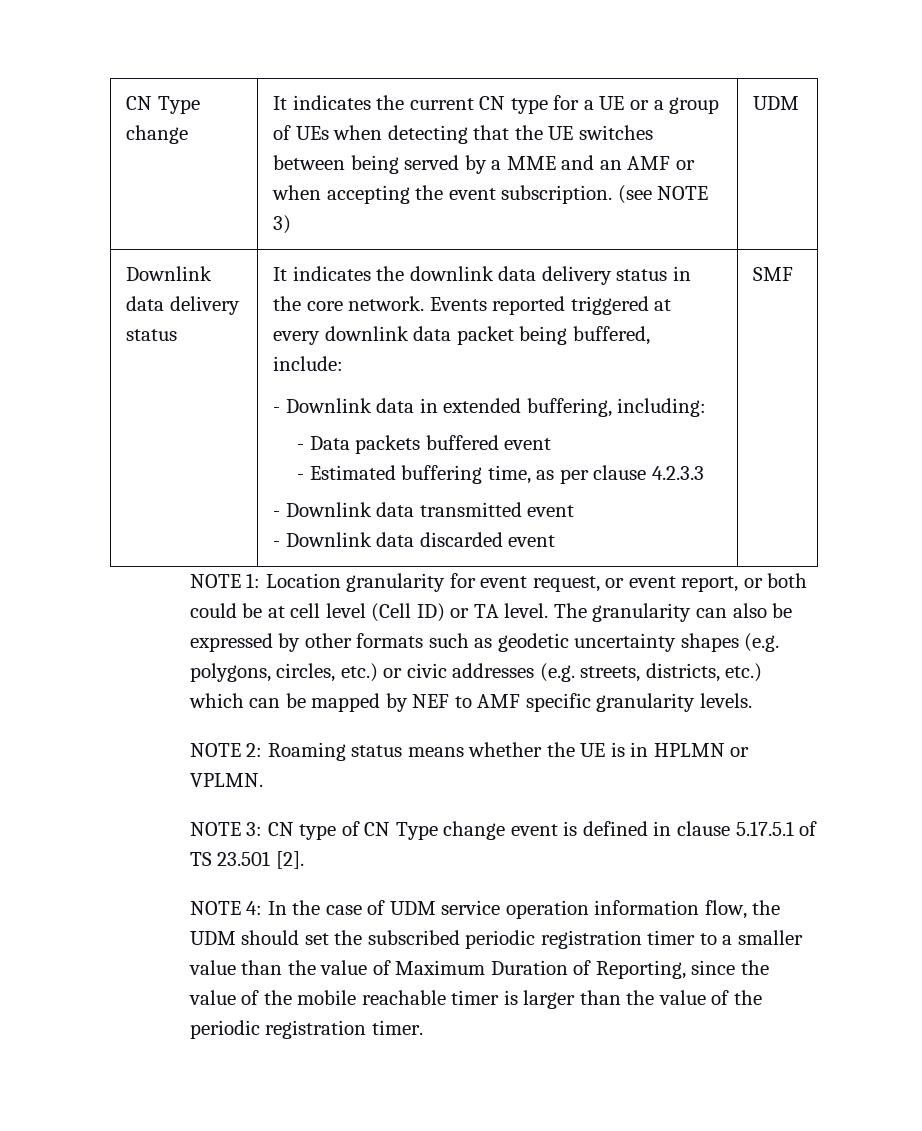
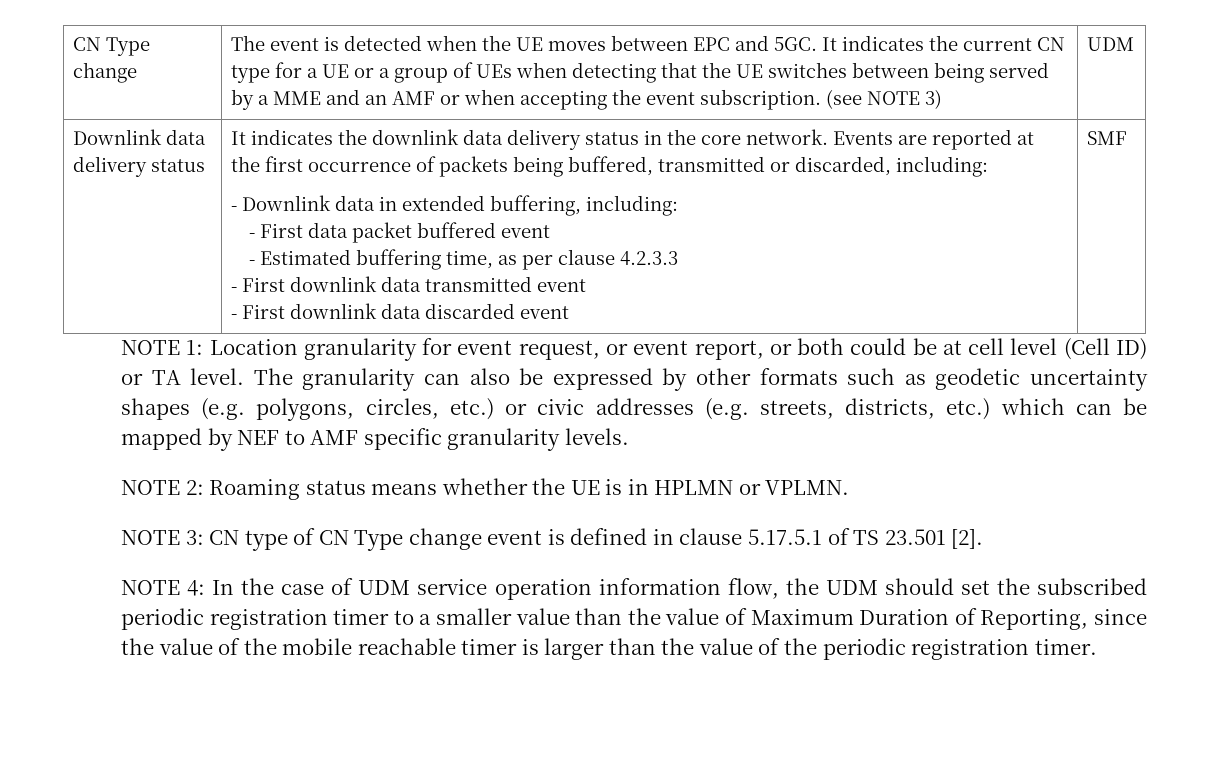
(189, 134) none -> [231,35,818,51] The event is detected when the UE moves between EPC and 5GC.
[492,296,672,315] [273,326,650,345] [273,356,344,371] reported triggered at every downlink data packet being buffered, include: -> [898,129,1035,150] [231,156,989,177] are reported at the first occurrence of packets being buffered, transmitted or discarded, including:
[309,435,421,454] Data packets -> [259,222,412,243] First data packet
[285,502,372,517] Downlink -> [242,276,378,292] First downlink
[285,532,372,547] Downlink -> [242,303,378,319] First downlink

